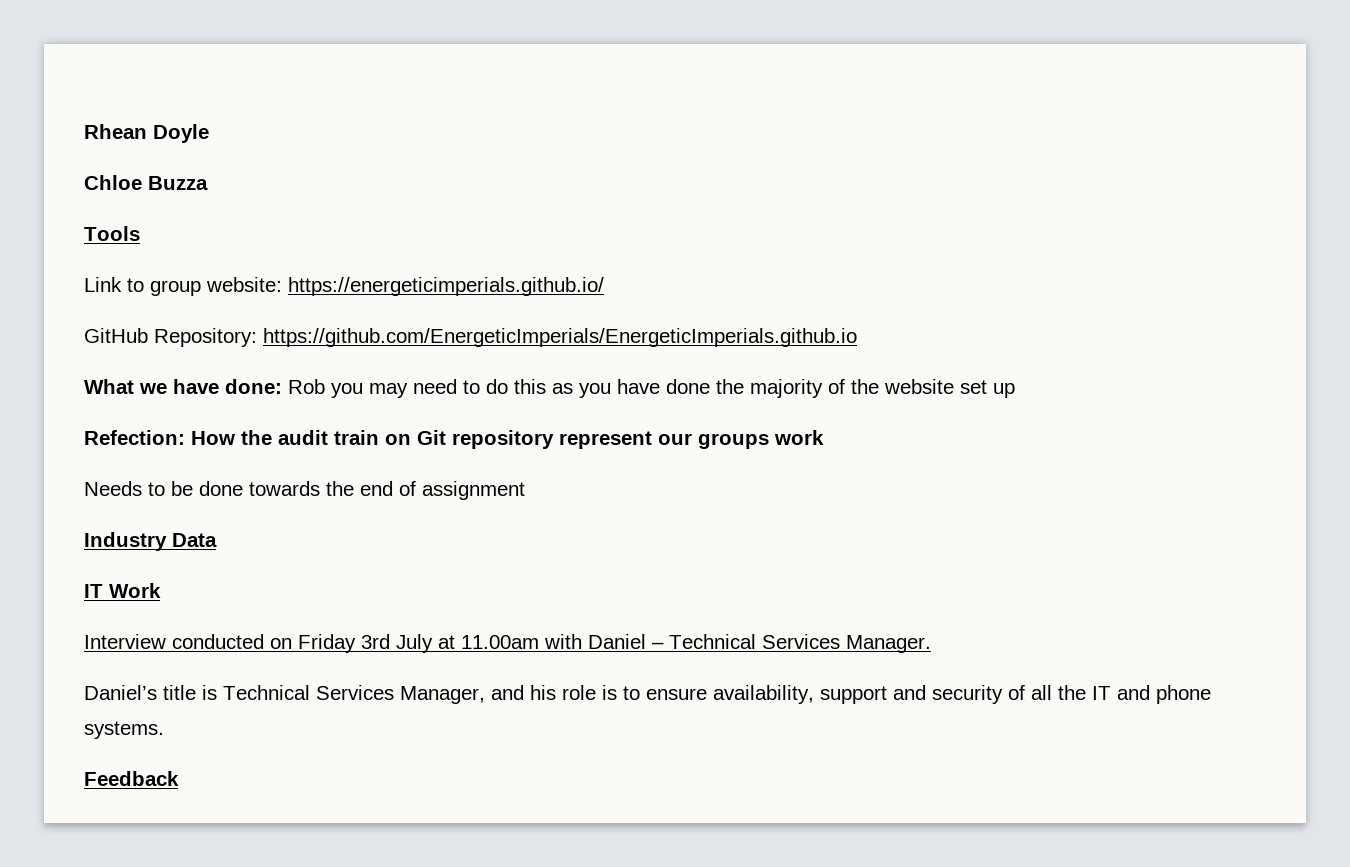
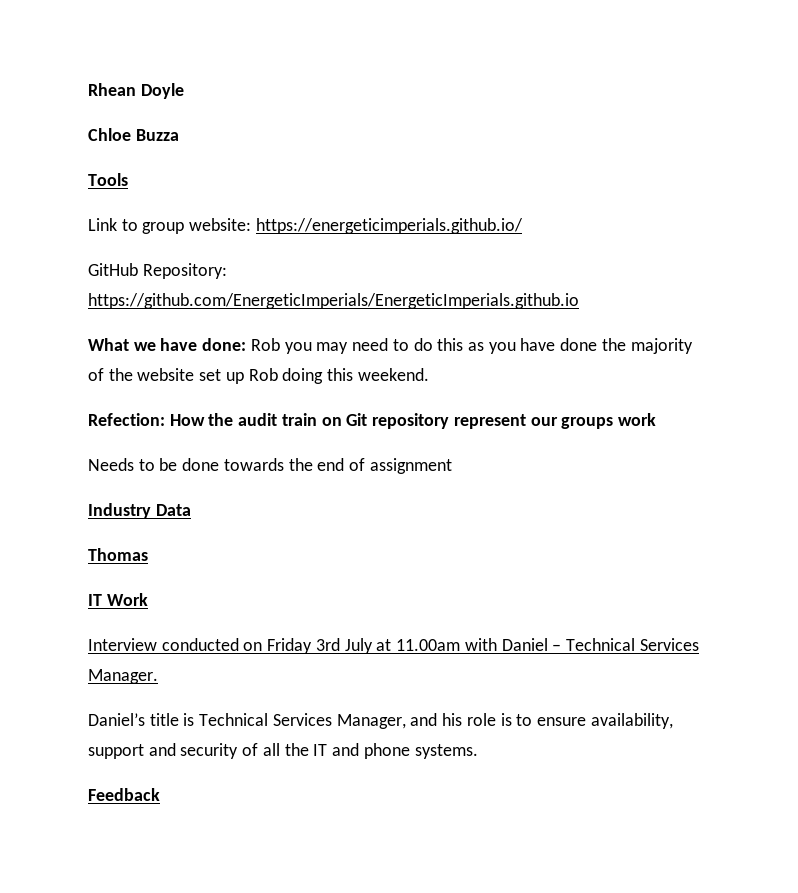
(1015, 390) none -> [248,368,429,384] Rob doing this weekend.
(217, 540) none -> [88,548,148,561] // Thomas

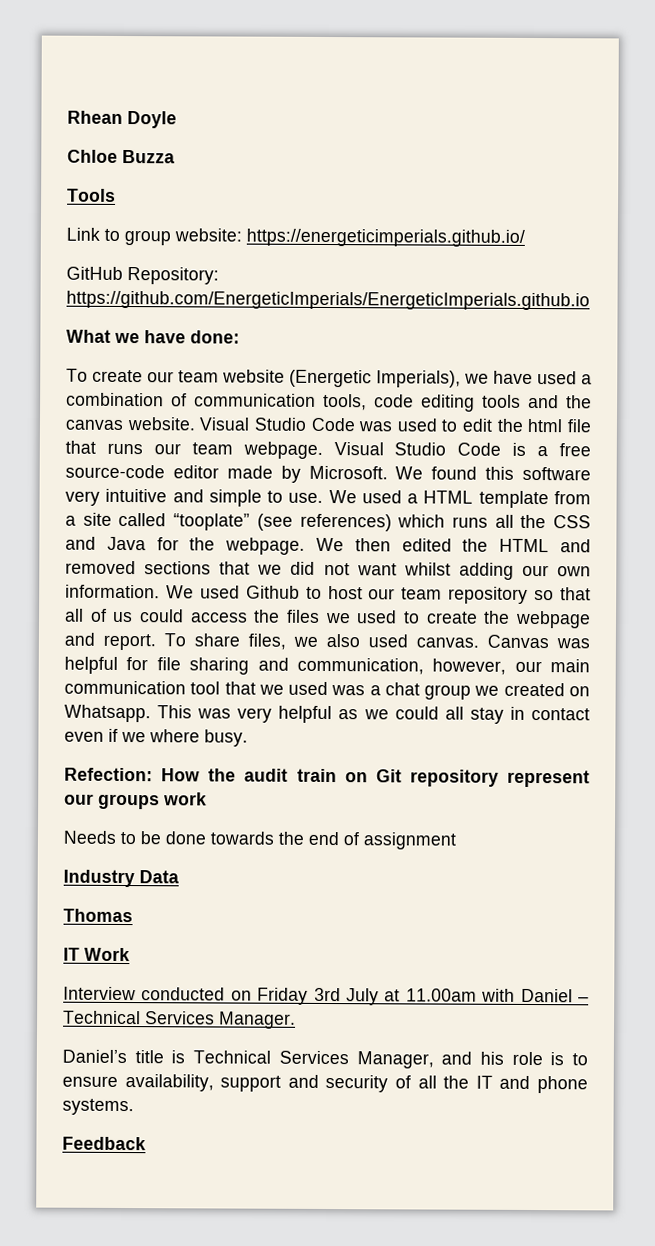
[250,338,693,354] [88,368,429,384] Rob you may need to do this as you have done the majority of the website set up Rob doing this weekend. -> [66,368,592,388] [66,392,592,412] [65,417,591,433] [65,440,591,459] [65,464,591,483] [65,488,591,509] [65,512,591,532] [65,536,591,555] [65,560,592,580] [65,584,591,604] [65,608,592,629] [64,632,590,651] [64,656,590,675] [64,680,590,700] [64,704,590,724] [64,728,248,747] // To create our team website (Energetic Imperials), we have used a combination of communication tools, code editing tools and the canvas website. Visual Studio Code was used to edit the html file that runs our team webpage. Visual Studio Code is a free source-code editor made by Microsoft. We found this software very intuitive and simple to use. We used a HTML template from a site called “tooplate” (see references) which runs all the CSS and Java for the webpage. We then edited the HTML and removed sections that we did not want whilst adding our own information. We used Github to host our team repository so that all of us could access the files we used to create the webpage and report. To share files, we also used canvas. Canvas was helpful for file sharing and communication, however, our main communication tool that we used was a chat group we created on Whatsapp. This was very helpful as we could all stay in contact even if we where busy.

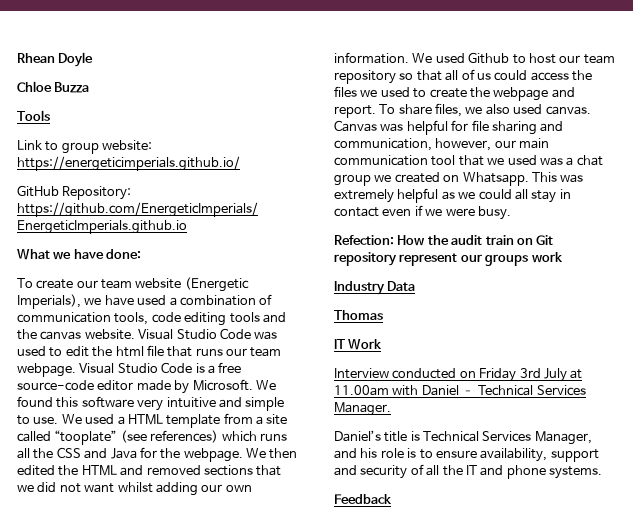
[237,707,273,723] very -> [334,189,394,203] extremely
[149,729,200,743] where -> [445,208,475,216] were
[63,830,456,850] // Needs to be done towards the end of assignment -> (563, 257) none

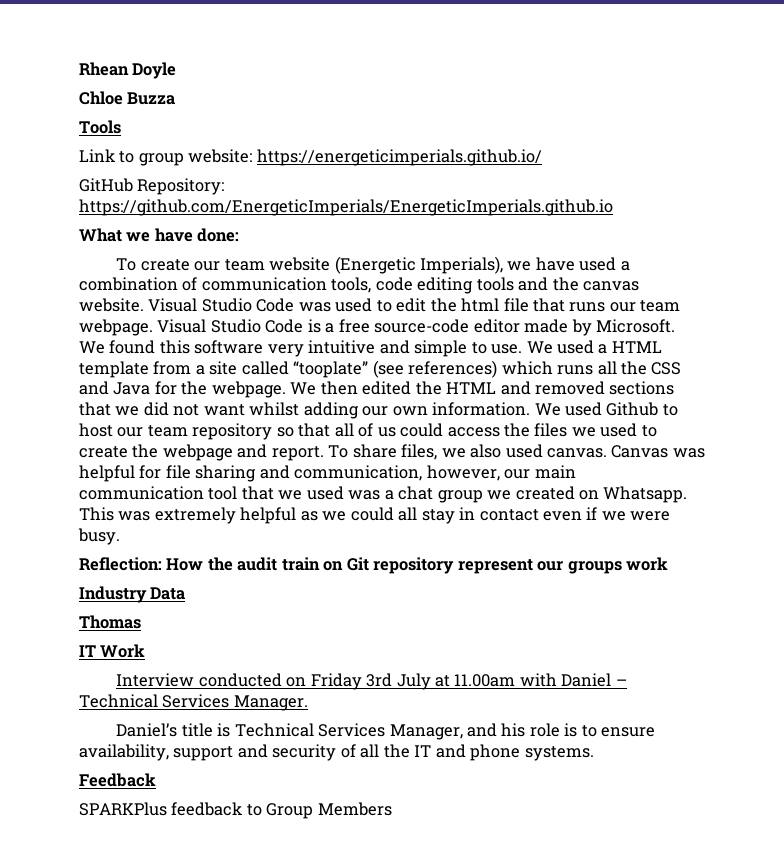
[334,235,394,245] Refection: -> [79,557,162,571] Reflection:
(392, 499) none -> [79,802,392,819] // SPARKPlus feedback to Group Members

